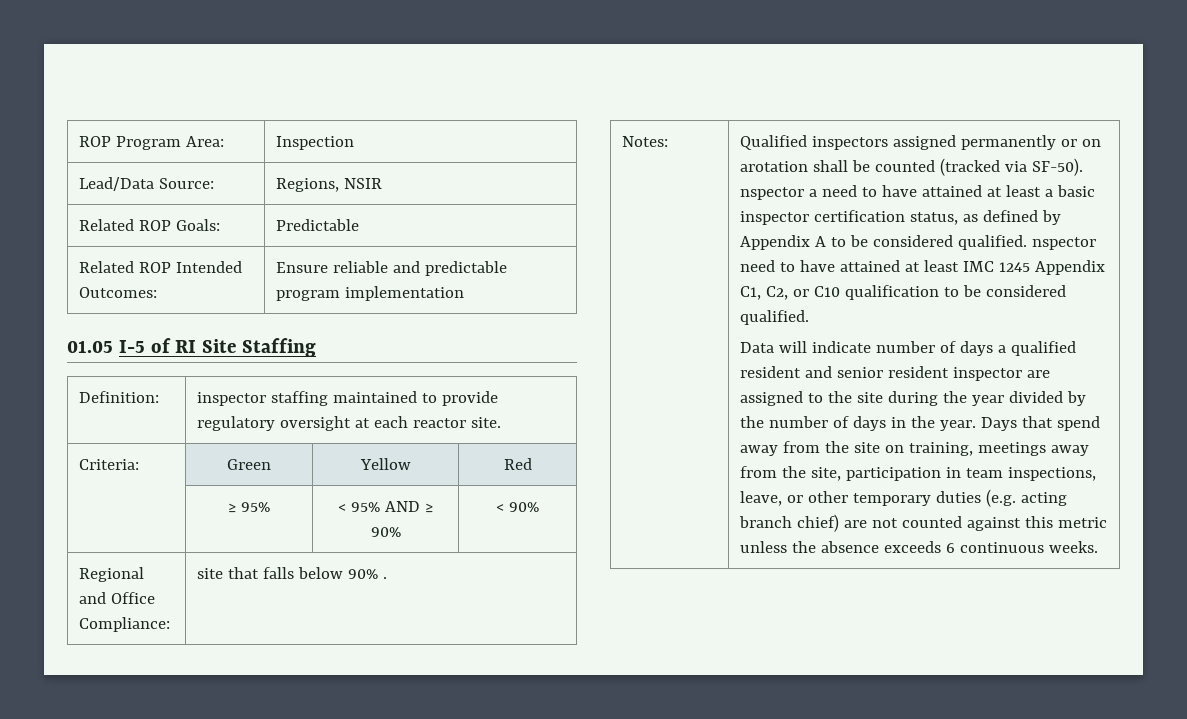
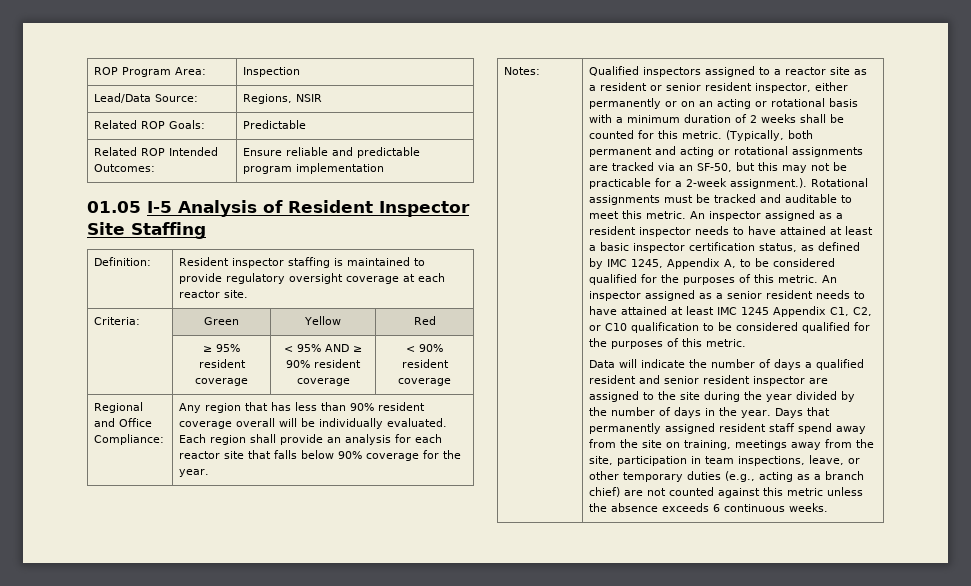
[150,338,197,353] of RI -> [178,200,470,217] Analysis of Resident Inspector
(159, 397) none -> [179,257,230,266] Resident
(328, 398) none -> [334,258,344,266] is
(351, 423) none -> [346,276,400,284] coverage
(270, 507) none -> [198,359,246,368] [195,378,248,386] resident coverage
(401, 532) none -> [314,359,361,368] [296,378,350,386] resident coverage
(539, 507) none -> [401,359,449,368] [398,378,451,386] resident coverage
(170, 624) none -> [179,402,426,413] [179,418,448,429] [179,434,443,445] [179,451,221,459] Any region that has less than 90% resident coverage overall will be individually evaluated. Each region shall provide an analysis for each reactor
[382,577,387,579] . -> [366,450,462,461] [179,469,210,477] coverage for the year.
[960,135,1101,150] [739,158,1083,176] [739,185,857,200] permanently or on arotation shall be counted (tracked via SF-50). nspector a need -> [759,67,868,75] [589,82,849,93] [589,98,859,109] [589,114,845,123] [589,130,814,141] [589,146,864,157] [589,162,848,173] [589,178,869,189] [589,194,853,205] [589,210,844,221] [589,226,730,237] to a reactor site as a resident or senior resident inspector, either permanently or on an acting or rotational basis with a minimum duration of 2 weeks shall be counted for this metric. (Typically, both permanent and acting or rotational assignments are tracked via an SF-50, but this may not be practicable for a 2-week assignment.). Rotational assignments must be tracked and auditable to meet this metric. An inspector assigned as a resident inspector needs
[739,235,1096,250] [739,260,775,272] Appendix A to be considered qualified. nspector need -> [607,258,836,269] [589,274,838,285] [589,290,851,301] IMC 1245, Appendix A, to be considered qualified for the purposes of this metric. An inspector assigned as a senior resident needs
[739,310,809,325] qualified. -> [802,322,871,333] [589,338,747,349] qualified for the purposes of this metric.
(871, 347) none -> [689,359,708,368] the
(1053, 422) none -> [589,423,796,434] permanently assigned resident staff
[985,489,1067,507] (e.g. acting -> [725,471,822,482] (e.g., acting as a

